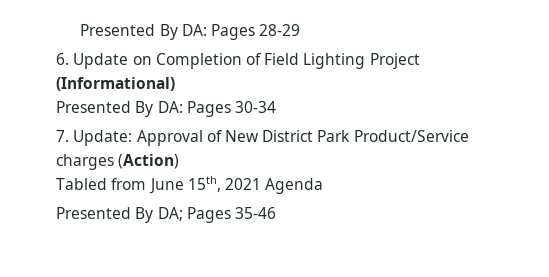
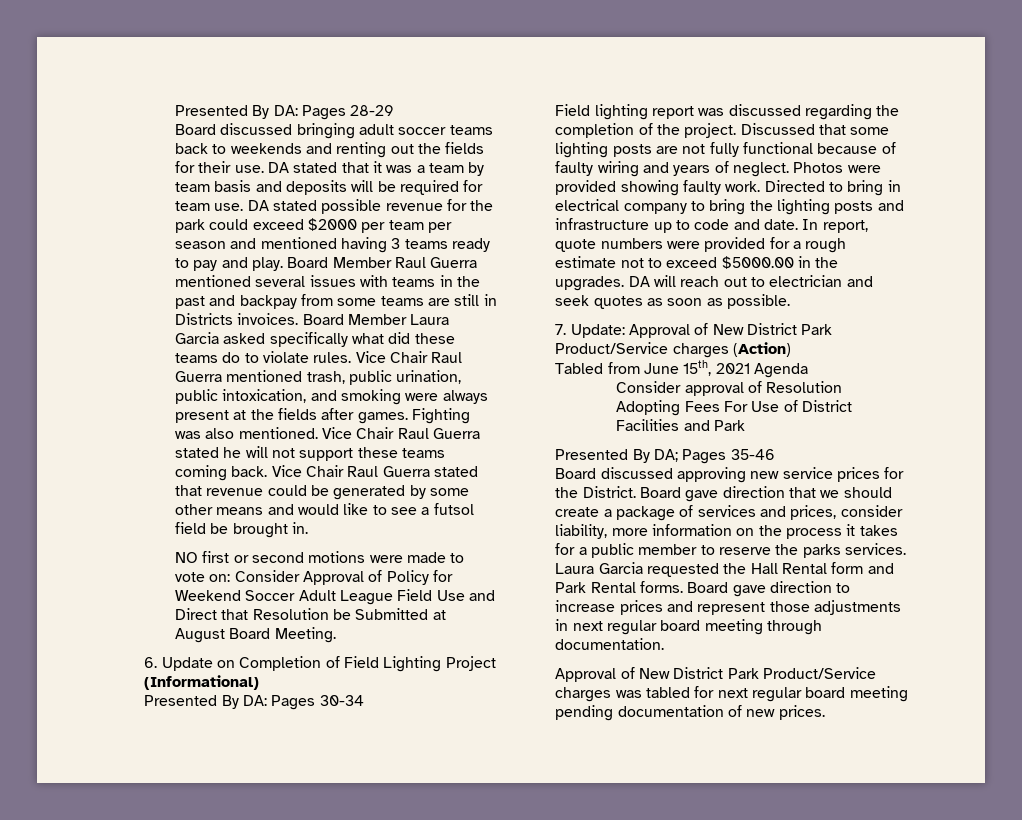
(301, 30) none -> [174,123,493,139] [174,142,485,158] [174,161,485,176] [174,180,484,195] [174,199,494,214] [174,218,452,233] [174,237,490,253] [174,257,478,271] [174,275,480,287] [174,294,497,309] [174,313,450,325] [174,332,455,347] [174,351,463,363] [174,370,462,385] [174,389,488,405] [174,408,470,424] [174,427,480,439] [174,446,445,461] [174,465,478,481] [174,485,469,500] [174,503,474,515] [174,522,308,538] [174,551,465,563] [174,570,453,585] [174,589,495,605] [174,608,446,620] [174,627,336,643] // Board discussed bringing adult soccer teams back to weekends and renting out the fields for their use. DA stated that it was a team by team basis and deposits will be required for team use. DA stated possible revenue for the park could exceed $2000 per team per season and mentioned having 3 teams ready to pay and play. Board Member Raul Guerra mentioned several issues with teams in the past and backpay from some teams are still in Districts invoices. Board Member Laura Garcia asked specifically what did these teams do to violate rules. Vice Chair Raul Guerra mentioned trash, public urination, public intoxication, and smoking were always present at the fields after games. Fighting was also mentioned. Vice Chair Raul Guerra stated he will not support these teams coming back. Vice Chair Raul Guerra stated that revenue could be generated by some other means and would like to see a futsol field be brought in. // NO first or second motions were made to vote on: Consider Approval of Policy for Weekend Soccer Adult League Field Use and Direct that Resolution be Submitted at August Board Meeting.
(276, 107) none -> [555,104,900,120] [555,123,890,138] [555,142,896,158] [555,161,881,177] [555,180,901,196] [555,199,904,215] [555,218,868,233] [555,237,847,253] [555,256,839,269] [555,275,873,291] [555,294,791,309] // Field lighting report was discussed regarding the completion of the project. Discussed that some lighting posts are not fully functional because of faulty wiring and years of neglect. Photos were provided showing faulty work. Directed to bring in electrical company to bring the lighting posts and infrastructure up to code and date. In report, quote numbers were provided for a rough estimate not to exceed $5000.00 in the upgrades. DA will reach out to electrician and seek quotes as soon as possible.
(324, 186) none -> [616,381,843,396] [616,400,853,416] [616,419,746,431] // Consider approval of Resolution Adopting Fees For Use of District Facilities and Park
(276, 213) none -> [555,467,905,483] [555,486,892,502] [555,505,903,521] [555,524,898,539] [555,543,907,558] [555,562,894,577] [555,581,851,597] [555,600,902,615] [555,619,823,635] [555,638,665,650] [555,667,877,682] [555,686,908,702] [555,705,825,721] // Board discussed approving new service prices for the District. Board gave direction that we should create a package of services and prices, consider liability, more information on the process it takes for a public member to reserve the parks services. Laura Garcia requested the Hall Rental form and Park Rental forms. Board gave direction to increase prices and represent those adjustments in next regular board meeting through documentation. // Approval of New District Park Product/Service charges was tabled for next regular board meeting pending documentation of new prices.

